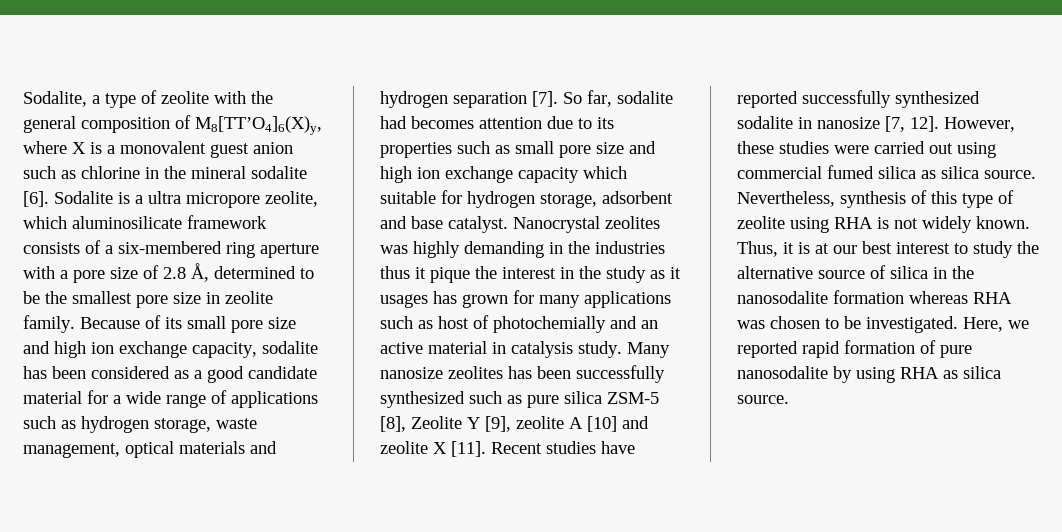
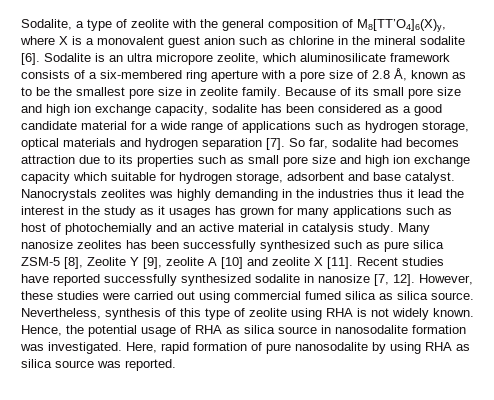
[135,195,143,204] a -> [109,55,123,62] an
[214,266,296,279] determined -> [411,70,466,79] known as
[216,418,257,429] [23,443,120,458] waste management, -> (469, 127) none
[479,117,542,129] attention -> [21,155,75,164] attraction
[513,216,600,233] Nanocrystal -> [21,189,97,201] Nanocrystals
[430,267,470,283] pique -> [418,189,442,198] lead
[737,241,1039,258] [737,265,974,279] [737,290,1012,304] [737,316,1029,333] [737,341,798,358] Thus, it is at our best interest to study the alternative source of silica in the nanosodalite formation whereas RHA was chosen to be investigated. Here, we reported -> [21,325,466,337] [20,342,157,354] Hence, the potential usage of RHA as silica source in nanosodalite formation was investigated. Here,
[737,395,789,404] source. -> [55,359,176,371] source was reported.

